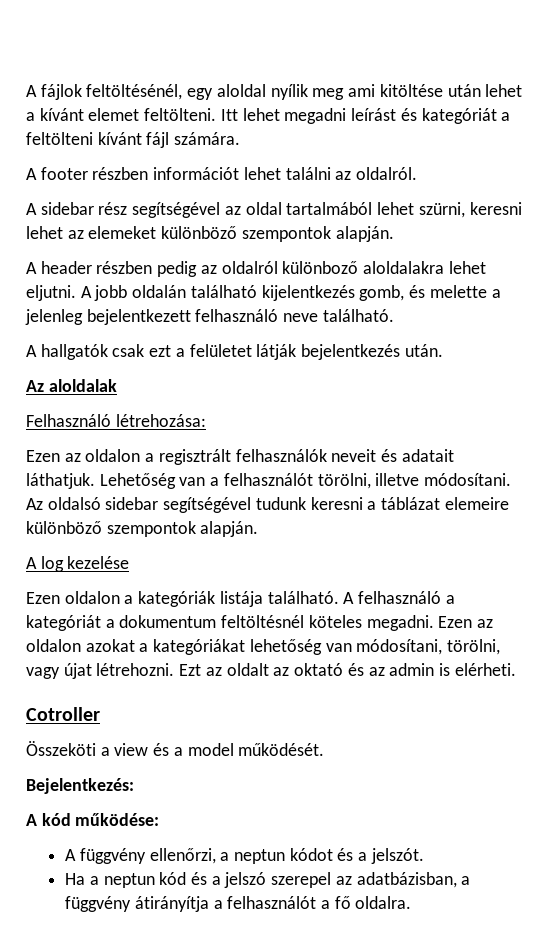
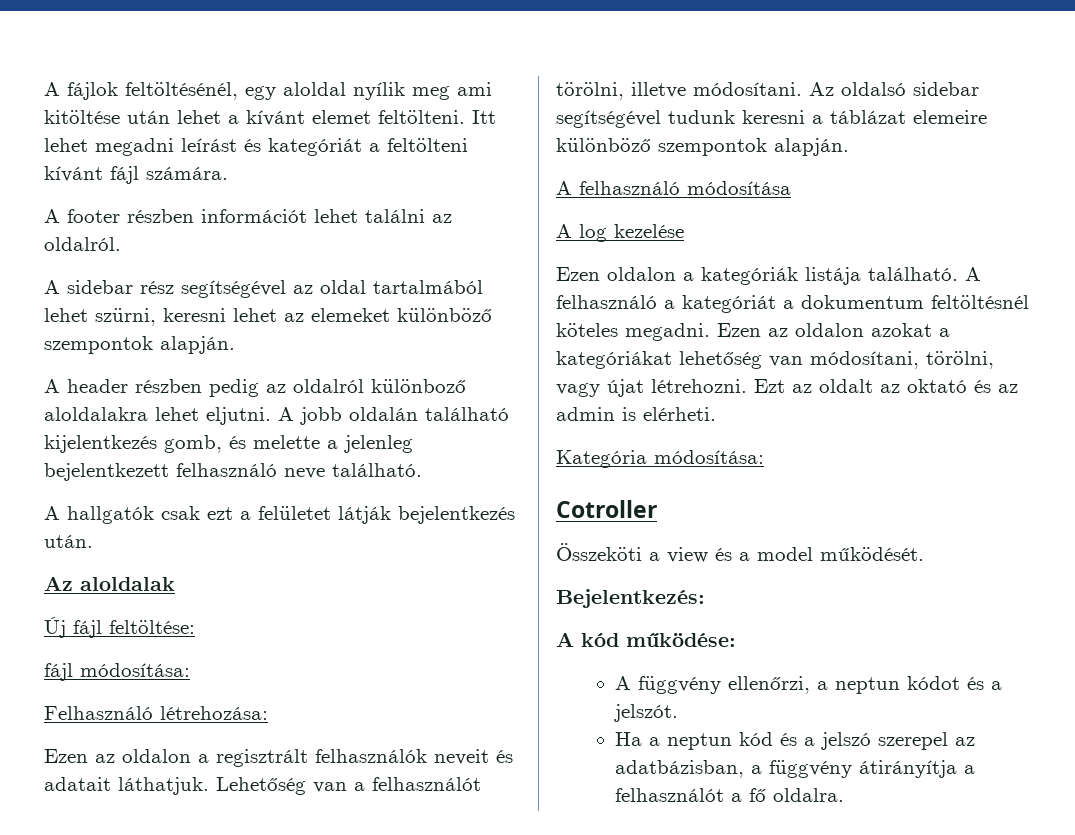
(117, 385) none -> [44,617,195,638] [44,663,190,681] // Új fájl feltöltése: // fájl módosítása:
(259, 529) none -> [556,181,791,195] // A felhasználó módosítása
(516, 669) none -> [556,450,764,468] // Kategória módosítása:

